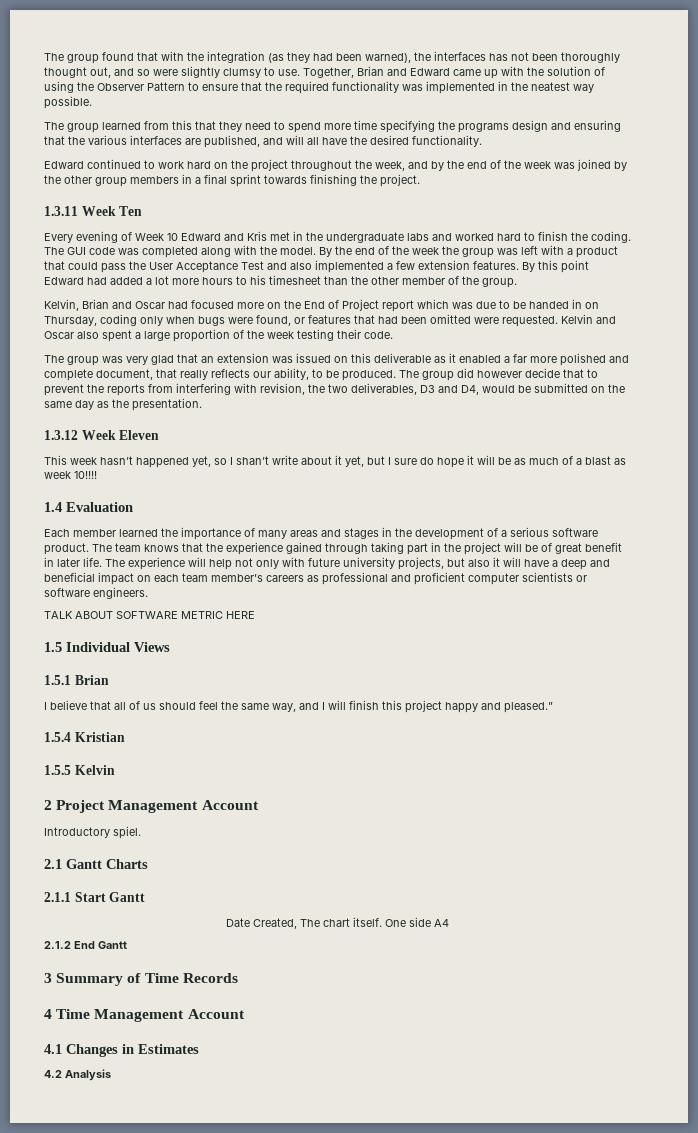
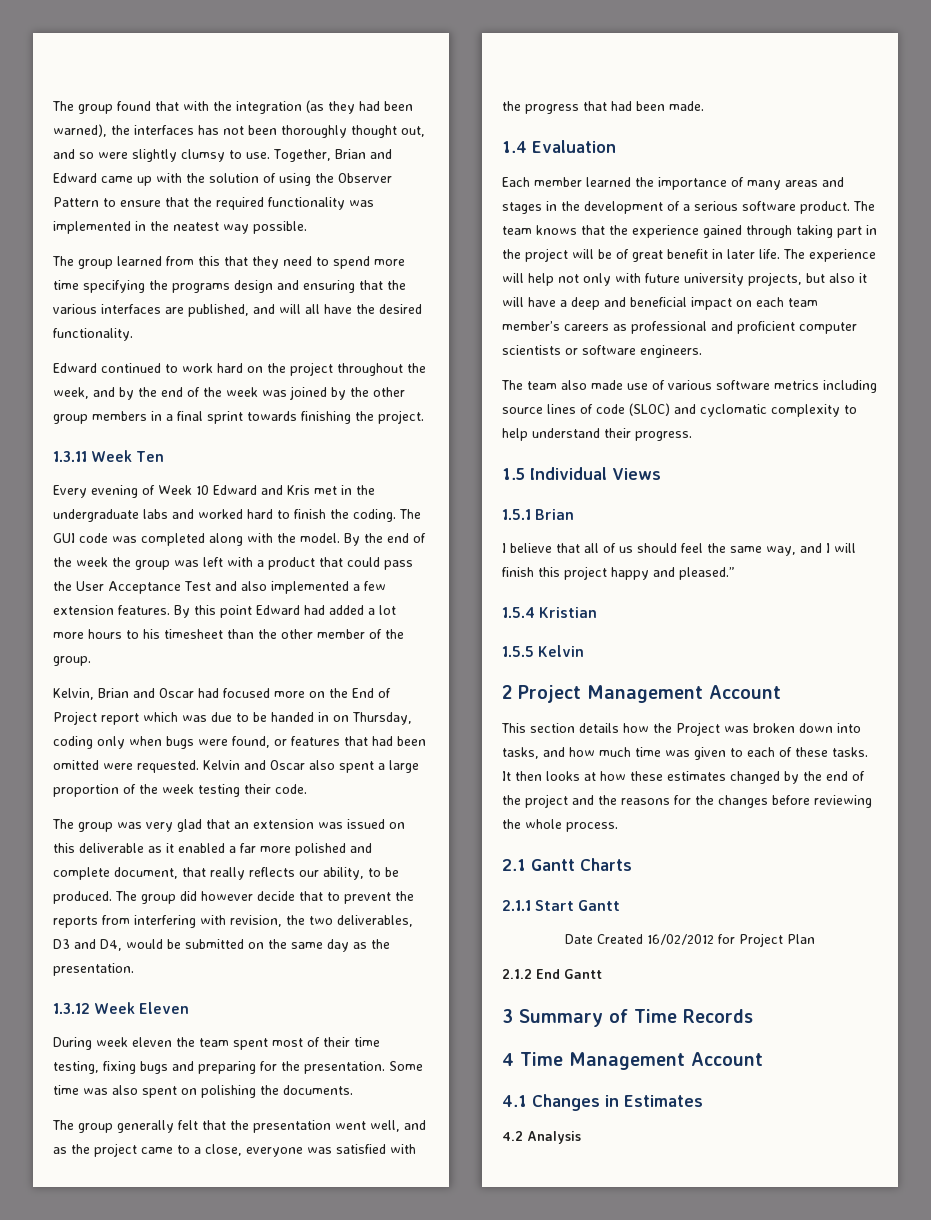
[44,455,626,468] [44,471,97,479] This week hasn’t happened yet, so I shan’t write about it yet, but I sure do hope it will be as much of a blast as week 10!!!! -> [53,1037,380,1050] [53,1061,423,1074] [53,1085,353,1098] [52,1120,426,1133] [53,1143,416,1157] [502,101,704,114] During week eleven the team spent most of their time testing, fixing bugs and preparing for the presentation. Some time was also spent on polishing the documents. // The group generally felt that the presentation went well, and as the project came to a close, everyone was satisfied with the progress that had been made.
[44,611,255,619] TALK ABOUT SOFTWARE METRIC HERE -> [501,380,877,393] [502,403,857,417] [502,428,692,441] The team also made use of various software metrics including source lines of code (SLOC) and cyclomatic complexity to help understand their progress.
[44,826,141,839] Introductory spiel. -> [501,722,861,736] [502,747,868,760] [502,771,865,784] [502,794,872,808] [502,819,618,832] This section details how the Project was broken down into tasks, and how much time was given to each of these tasks. It then looks at how these estimates changed by the end of the project and the reasons for the changes before reviewing the whole process.
[253,917,449,929] Created, The chart itself. One side A4 -> [597,933,815,947] Created 16/02/2012 for Project Plan

